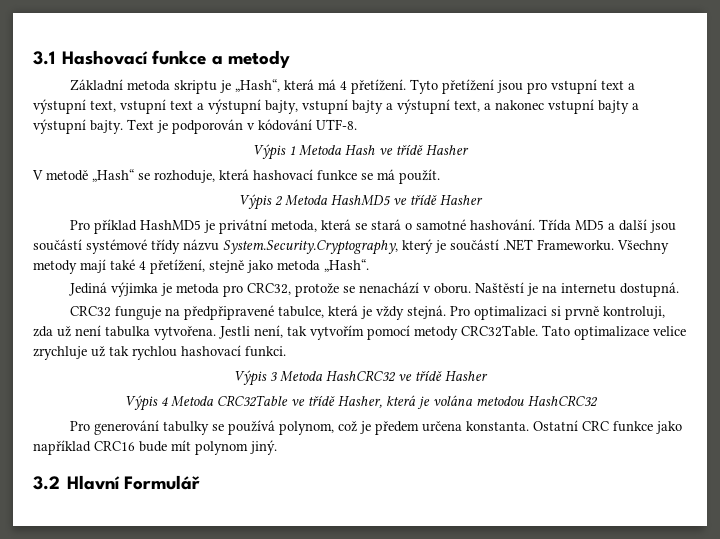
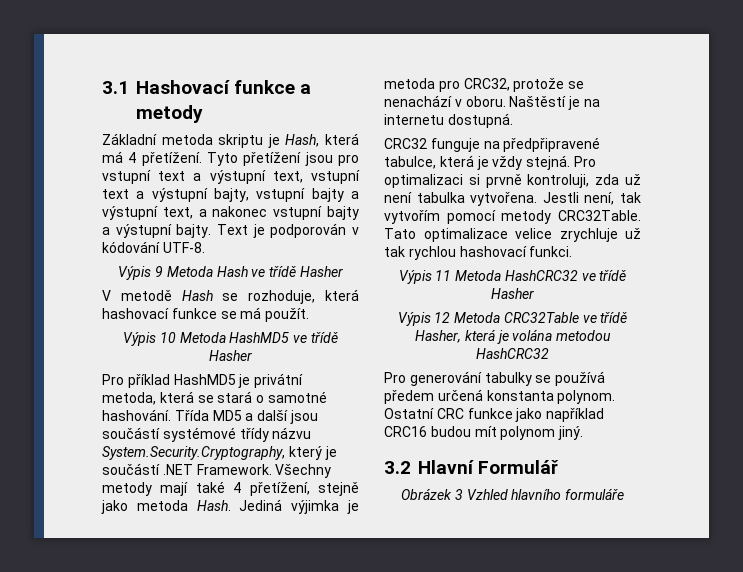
[235,79,281,92] „Hash“, -> [285,134,320,147] Hash,
[289,146,296,155] 1 -> [154,266,163,277] 9
[92,169,134,182] „Hash“ -> [181,290,213,301] Hash
[275,196,283,206] 2 -> [159,332,176,343] 10
[537,239,614,251] Frameworku. -> [196,464,272,475] Framework.
[324,259,369,272] „Hash“. // -> [196,500,231,511] Hash.
[270,372,277,381] 3 -> [435,270,452,281] 11
[160,397,168,406] 4 -> [434,312,451,323] 12
[279,421,530,435] polynom, což je předem určena konstanta. -> [384,389,616,404] předem určená konstanta polynom.
[139,441,167,452] bude -> [430,426,471,437] budou
(201, 482) none -> [400,488,625,500] // Obrázek 3 Vzhled hlavního formuláře

